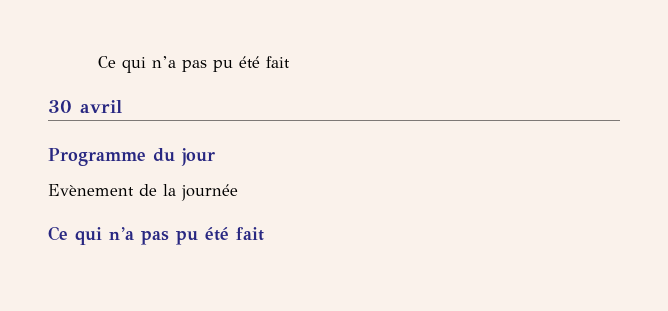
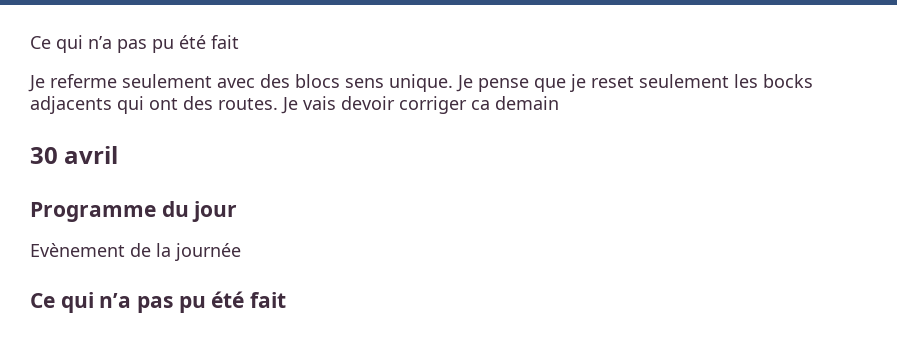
[97,56,290,73] Ce qui n’a pas pu été fait -> [30,35,239,53] [28,74,813,92] [30,96,559,114] Ce qui n’a pas pu été fait // Je referme seulement avec des blocs sens unique. Je pense que je reset seulement les bocks adjacents qui ont des routes. Je vais devoir corriger ca demain

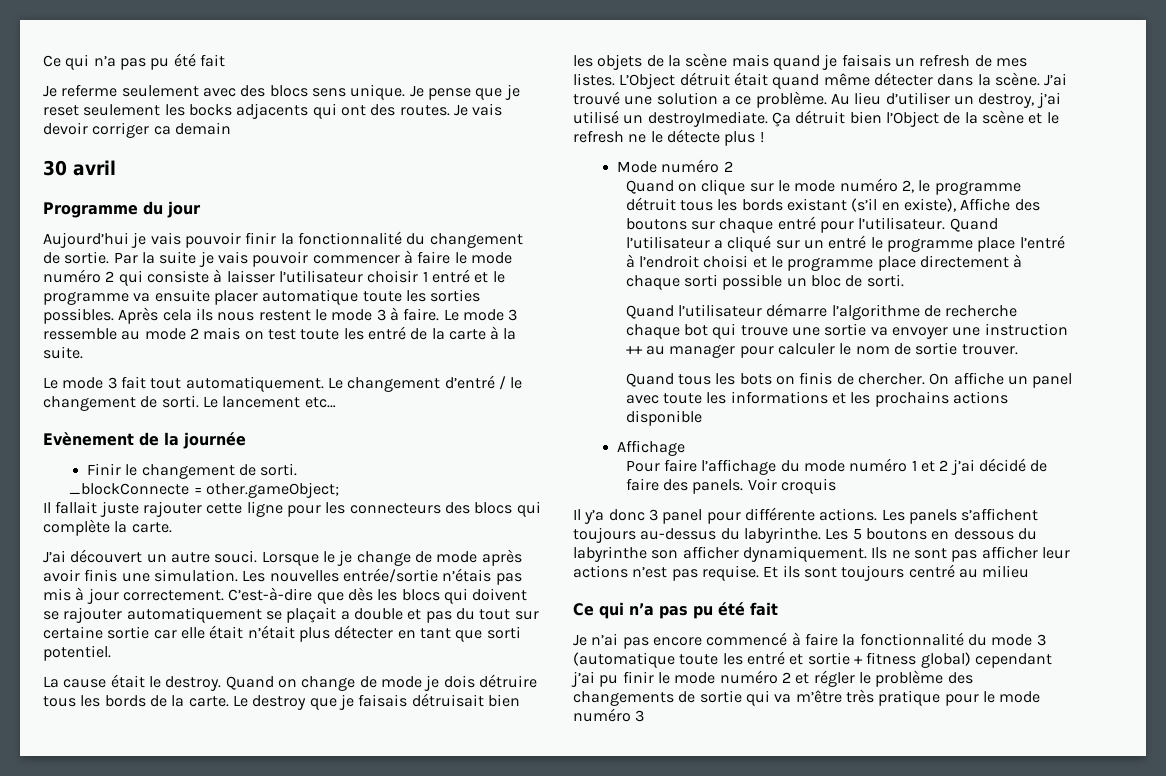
[30,243,241,261] [30,291,287,313] Evènement de la journée // Ce qui n’a pas pu été fait -> [43,231,523,248] [43,250,512,267] [43,269,505,286] [43,289,481,305] [43,307,518,324] [43,326,517,340] [43,346,83,359] [43,375,523,392] [43,395,336,411] [43,432,246,449] [86,463,298,479] [69,482,340,498] [43,501,541,517] [43,519,172,536] [43,549,522,566] [43,568,522,585] [43,587,528,604] [43,607,539,623] [43,625,521,642] [43,645,111,661] [43,674,537,691] [43,693,520,710] [573,53,1027,70] [573,72,1068,89] [573,91,1061,108] [573,110,1059,127] [573,129,764,146] [616,159,733,173] [625,178,1021,195] [625,197,1040,212] [625,216,998,233] [625,235,1065,252] [625,254,1023,271] [625,274,904,290] [625,303,1018,320] [625,323,1068,339] [625,342,1018,358] [625,372,1073,388] [625,391,1008,407] [625,410,702,426] [616,440,685,456] [625,458,1048,475] [625,478,837,494] [573,507,1039,524] [573,527,1037,543] [573,546,1070,562] [573,564,1030,581] [573,602,778,619] [573,632,1046,649] [573,651,1052,668] [571,670,973,687] [573,689,1041,706] [573,708,645,722] Aujourd’hui je vais pouvoir finir la fonctionnalité du changement de sortie. Par la suite je vais pouvoir commencer à faire le mode numéro 2 qui consiste à laisser l’utilisateur choisir 1 entré et le programme va ensuite placer automatique toute les sorties possibles. Après cela ils nous restent le mode 3 à faire. Le mode 3 ressemble au mode 2 mais on test toute les entré de la carte à la suite. // Le mode 3 fait tout automatiquement. Le changement d’entré / le changement de sorti. Le lancement etc… // Evènement de la journée // Finir le changement de sorti. // _blockConnecte = other.gameObject; // Il fallait juste rajouter cette ligne pour les connecteurs des blocs qui complète la carte. // J’ai découvert un autre souci. Lorsque le je change de mode après avoir finis une simulation. Les nouvelles entrée/sortie n’étais pas mis à jour correctement. C’est-à-dire que dès les blocs qui doivent se rajouter automatiquement se plaçait a double et pas du tout sur certaine sortie car elle était n’était plus détecter en tant que sorti potentiel. // La cause était le destroy. Quand on change de mode je dois détruire tous les bords de la carte. Le destroy que je faisais détruisait bien les objets de la scène mais quand je faisais un refresh de mes listes. L’Object détruit était quand même détecter dans la scène. J’ai trouvé une solution a ce problème. Au lieu d’utiliser un destroy, j’ai utilisé un destroyImediate. Ça détruit bien l’Object de la scène et le refresh ne le détecte plus ! // Mode numéro 2 // Quand on clique sur le mode numéro 2, le programme détruit tous les bords existant (s’il en existe), Affiche des boutons sur chaque entré pour l’utilisateur. Quand l’utilisateur a cliqué sur un entré le programme place l’entré à l’endroit choisi et le programme place directement à chaque sorti possible un bloc de sorti. // Quand l’utilisateur démarre l’algorithme de recherche chaque bot qui trouve une sortie va envoyer une instruction ++ au manager pour calculer le nom de sortie trouver. // Quand tous les bots on finis de chercher. On affiche un panel avec toute les informations et les prochains actions disponible // Affichage // Pour faire l’affichage du mode numéro 1 et 2 j’ai décidé de faire des panels. Voir croquis // Il y’a donc 3 panel pour différente actions. Les panels s’affichent toujours au-dessus du labyrinthe. Les 5 boutons en dessous du labyrinthe son afficher dynamiquement. Ils ne sont pas afficher leur actions n’est pas requise. Et ils sont toujours centré au milieu // Ce qui n’a pas pu été fait // Je n’ai pas encore commencé à faire la fonctionnalité du mode 3 (automatique toute les entré et sortie + fitness global) cependant j’ai pu finir le mode numéro 2 et régler le problème des changements de sortie qui va m’être très pratique pour le mode numéro 3

